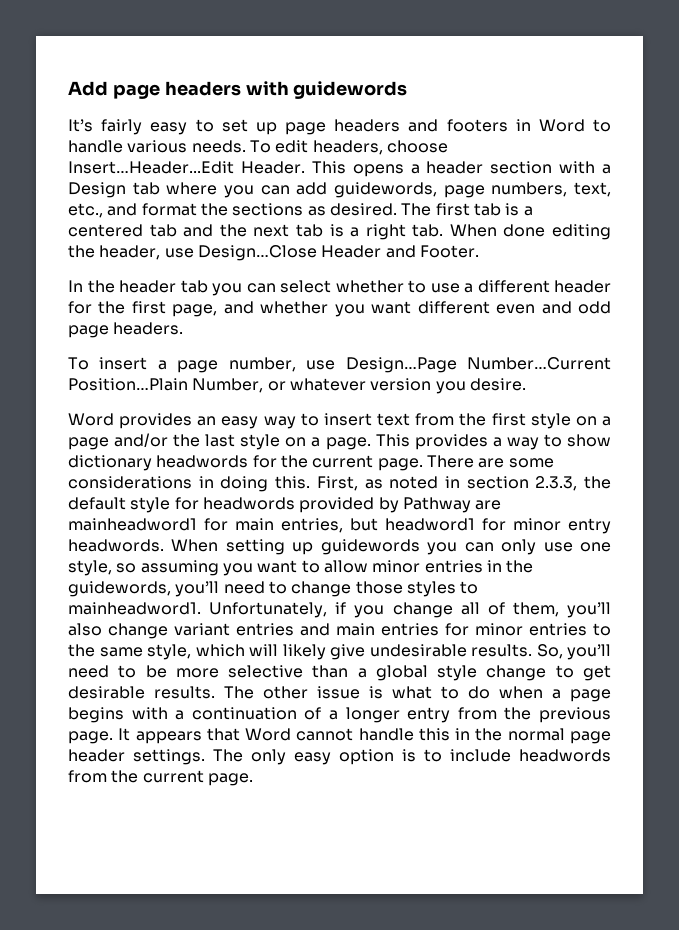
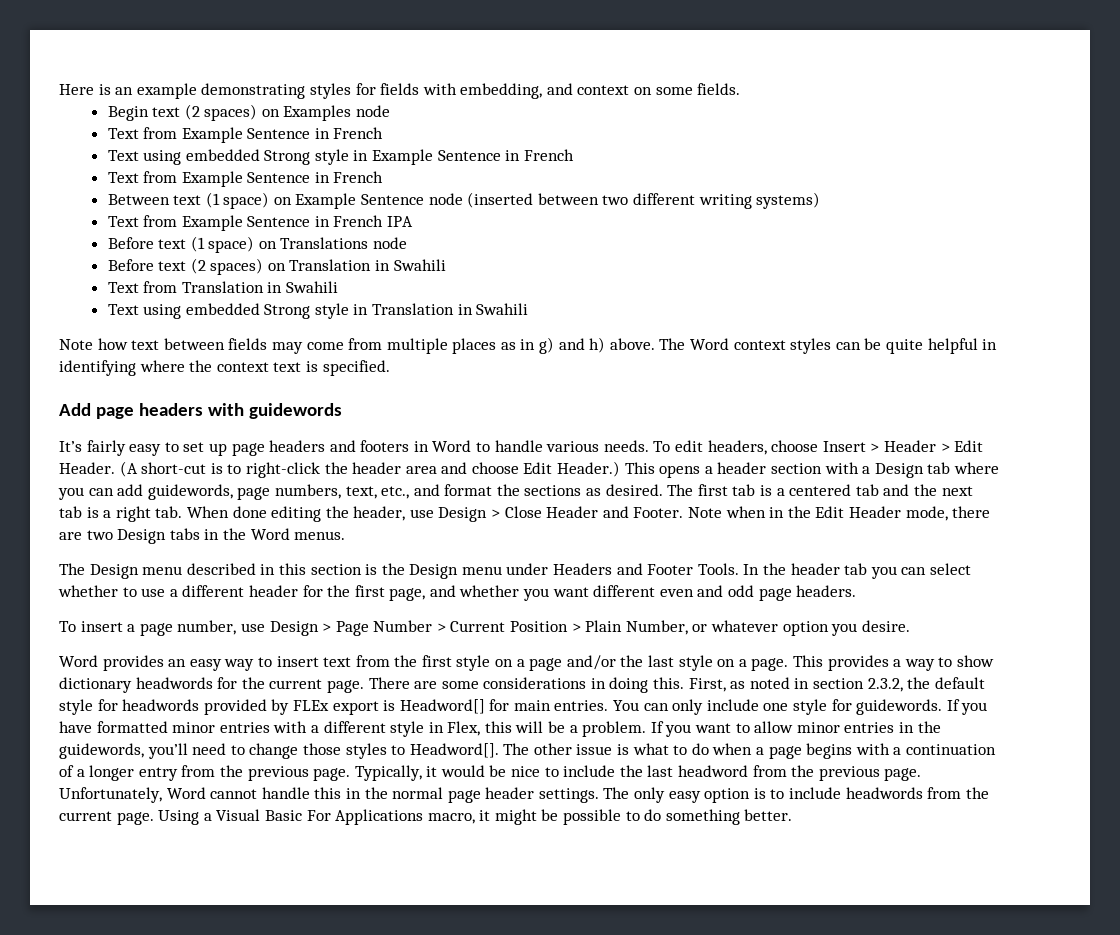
(68, 88) none -> [59,83,741,99] [107,104,391,121] [107,127,384,143] [107,149,574,165] [107,171,384,187] [107,192,821,209] [107,215,414,231] [107,236,408,253] [107,258,446,275] [107,281,338,293] [107,303,529,319] [59,337,998,354] [59,360,390,376] Here is an example demonstrating styles for fields with embedding, and context on some fields. // Begin text (2 spaces) on Examples node // Text from Example Sentence in French // Text using embedded Strong style in Example Sentence in French // Text from Example Sentence in French // Between text (1 space) on Example Sentence node (inserted between two different writing systems) // Text from Example Sentence in French IPA // Before text (1 space) on Translations node // Before text (2 spaces) on Translation in Swahili // Text from Translation in Swahili // Text using embedded Strong style in Translation in Swahili // Note how text between fields may come from multiple places as in g) and h) above. The Word context styles can be quite helpful in identifying where the context text is specified. //
[68,161,305,174] Insert…Header...Edit Header. -> [822,440,984,452] [59,461,621,478] Insert > Header > Edit Header. (A short-cut is to right-click the header area and choose Edit Header.)
[197,245,317,261] Design…Close -> [438,506,542,522] Design > Close
(479, 251) // -> [688,506,991,521] [59,528,346,544] [59,563,739,579] Note when in the Edit Header mode, there are two Design tabs in the Word menus. // The Design menu described in this section is the Design menu under Headers and Footer Tools.
[345,357,611,373] [68,378,188,391] Design…Page Number…Current Position…Plain -> [269,620,623,636] Design > Page Number > Current Position > Plain
[370,378,432,391] version -> [782,621,829,636] option
[535,476,578,491] 2.3.3, -> [867,678,903,692] 2.3.2,
[402,497,502,513] [68,518,611,534] [68,539,612,555] [68,560,219,576] Pathway are mainheadword1 for main entries, but headword1 for minor entry headwords. When setting up guidewords you can only use one style, so assuming -> [292,699,988,715] [59,721,664,737] FLEx export is Headword[] for main entries. You can only include one style for guidewords. If you have formatted minor entries with a different style in Flex, this will be a problem. If
[68,602,611,618] [68,623,611,639] [68,644,611,660] [68,665,611,681] [68,686,215,699] mainheadword1. Unfortunately, if you change all of them, you’ll also change variant entries and main entries for minor entries to the same style, which will likely give undesirable results. So, you’ll need to be more selective than a global style change to get desirable results. -> [409,743,499,758] Headword[].
[118,728,240,744] It appears that -> [354,765,922,781] [59,787,162,803] Typically, it would be nice to include the last headword from the previous page. Unfortunately,
(253, 779) none -> [158,809,793,825] Using a Visual Basic For Applications macro, it might be possible to do something better.

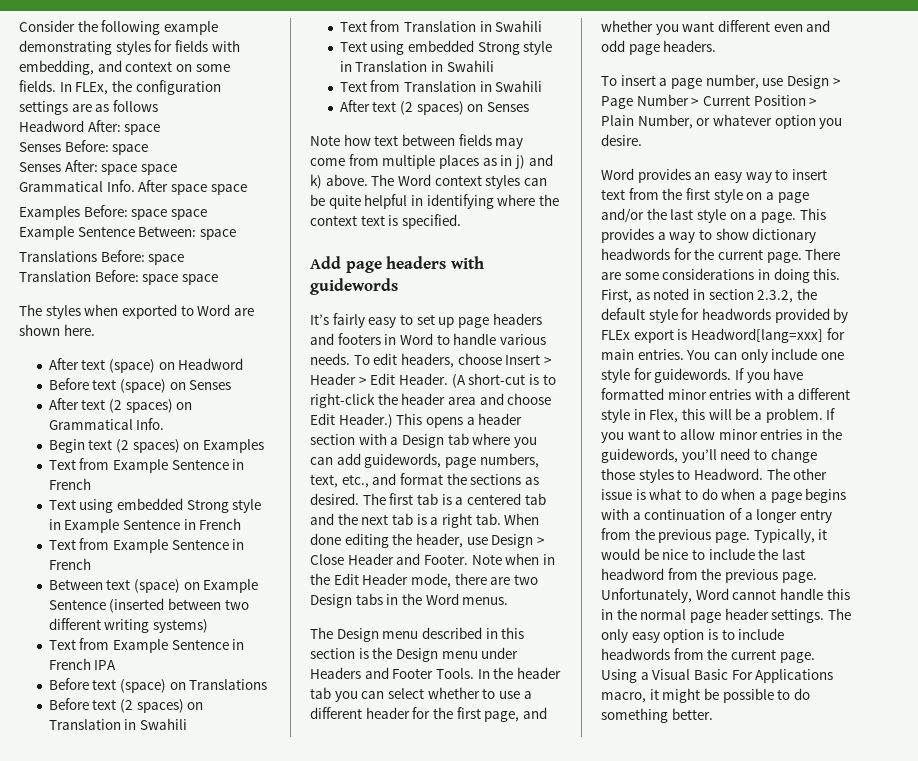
[59,84,134,95] Here is an -> [19,20,161,35] Consider the following
(741, 89) none -> [59,80,221,95] [19,100,158,115] [19,120,161,135] [19,140,149,155] [19,160,177,175] [19,180,247,195] [19,205,207,220] [19,226,236,240] [19,250,185,265] [19,270,218,285] [19,304,254,319] [19,324,95,336] [48,358,244,373] [48,378,232,393] [48,398,193,413] [48,418,165,430] In FLEx, the configuration settings are as follows // Headword After: space // Senses Before: space // Senses After: space space // Grammatical Info. After space space // Examples Before: space space // Example Sentence Between: space // Translations Before: space // Translation Before: space space // The styles when exported to Word are shown here. // After text (space) on Headword // Before text (space) on Senses // After text (2 spaces) on Grammatical Info.
[356,105,391,117] node -> (264, 446) none
[205,192,270,209] (1 space) -> [134,579,181,593] (space)
[428,193,463,205] node -> (106, 604) none
[190,236,255,253] (1 space) -> [120,679,167,693] (space)
[373,237,408,249] node -> (268, 684) none
(529, 309) none -> [339,80,543,92] [339,100,529,115] // Text from Translation in Swahili // After text (2 spaces) on Senses
[539,337,606,354] g) and h) -> [514,154,553,169] [310,174,322,189] j) and k)
[399,699,485,714] Headword[] -> [690,328,823,343] Headword[lang=xxx]
[409,743,499,758] Headword[]. -> [693,468,763,480] Headword.

